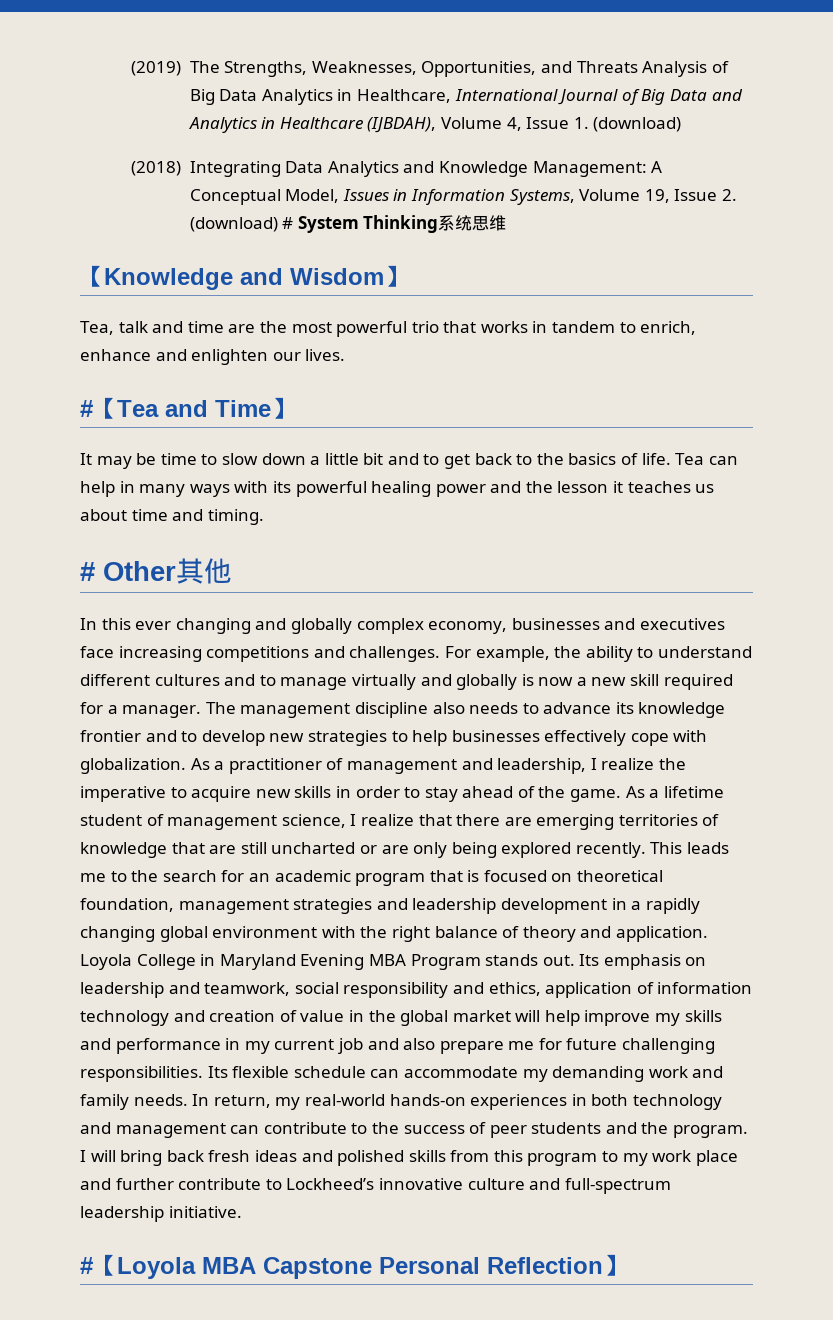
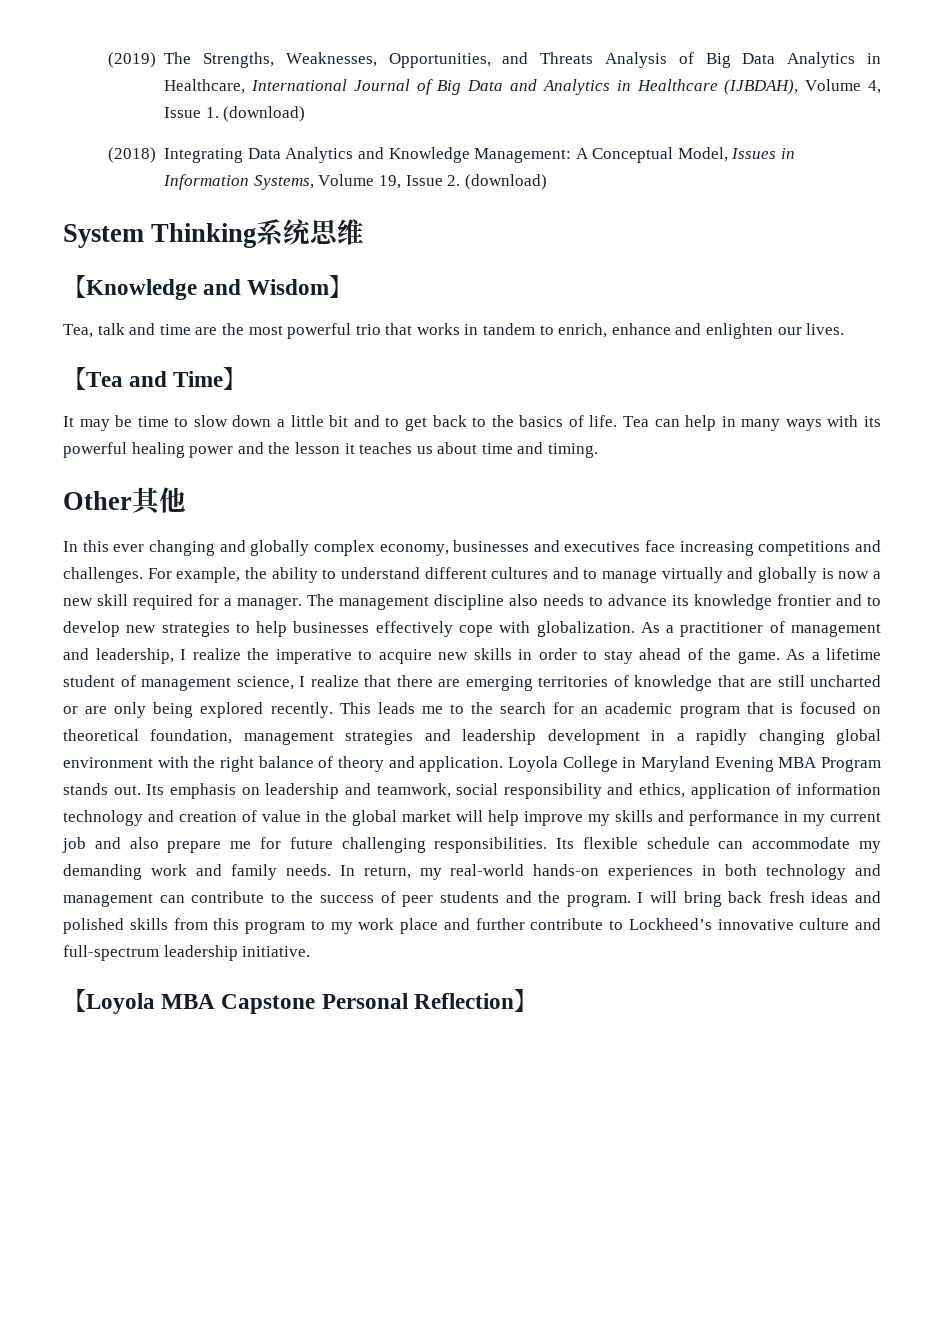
[282,217,294,229] # -> (547, 182) //
[80,400,93,417] # -> (845, 329) none
[80,562,95,581] # -> (599, 450) none
[80,1257,93,1274] # -> (311, 951) none

